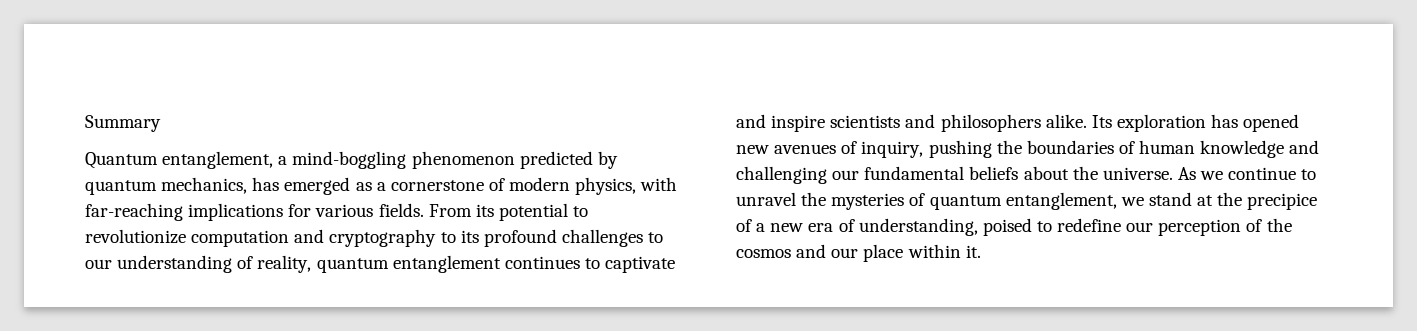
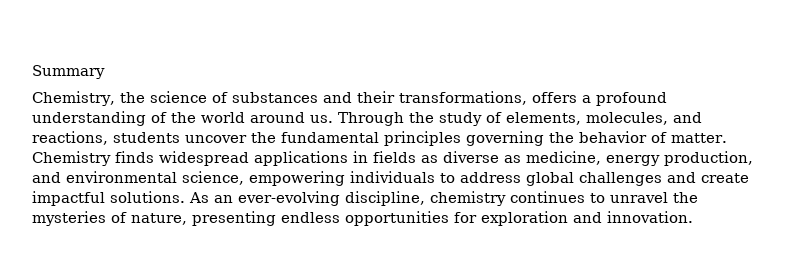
[85,151,618,169] [85,177,678,195] [85,203,589,221] [85,229,664,247] [85,255,676,273] [736,114,1300,132] [736,140,1320,158] [736,166,1317,184] [736,192,1318,210] [736,218,1292,236] [736,244,981,262] Quantum entanglement, a mind-boggling phenomenon predicted by quantum mechanics, has emerged as a cornerstone of modern physics, with far-reaching implications for various fields. From its potential to revolutionize computation and cryptography to its profound challenges to our understanding of reality, quantum entanglement continues to captivate and inspire scientists and philosophers alike. Its exploration has opened new avenues of inquiry, pushing the boundaries of human knowledge and challenging our fundamental beliefs about the universe. As we continue to unravel the mysteries of quantum entanglement, we stand at the precipice of a new era of understanding, poised to redefine our perception of the cosmos and our place within it. -> [32,91,667,106] [32,111,702,126] [32,131,727,146] [32,151,753,166] [32,171,749,186] [32,191,698,206] [32,211,693,226] Chemistry, the science of substances and their transformations, offers a profound understanding of the world around us. Through the study of elements, molecules, and reactions, students uncover the fundamental principles governing the behavior of matter. Chemistry finds widespread applications in fields as diverse as medicine, energy production, and environmental science, empowering individuals to address global challenges and create impactful solutions. As an ever-evolving discipline, chemistry continues to unravel the mysteries of nature, presenting endless opportunities for exploration and innovation.

